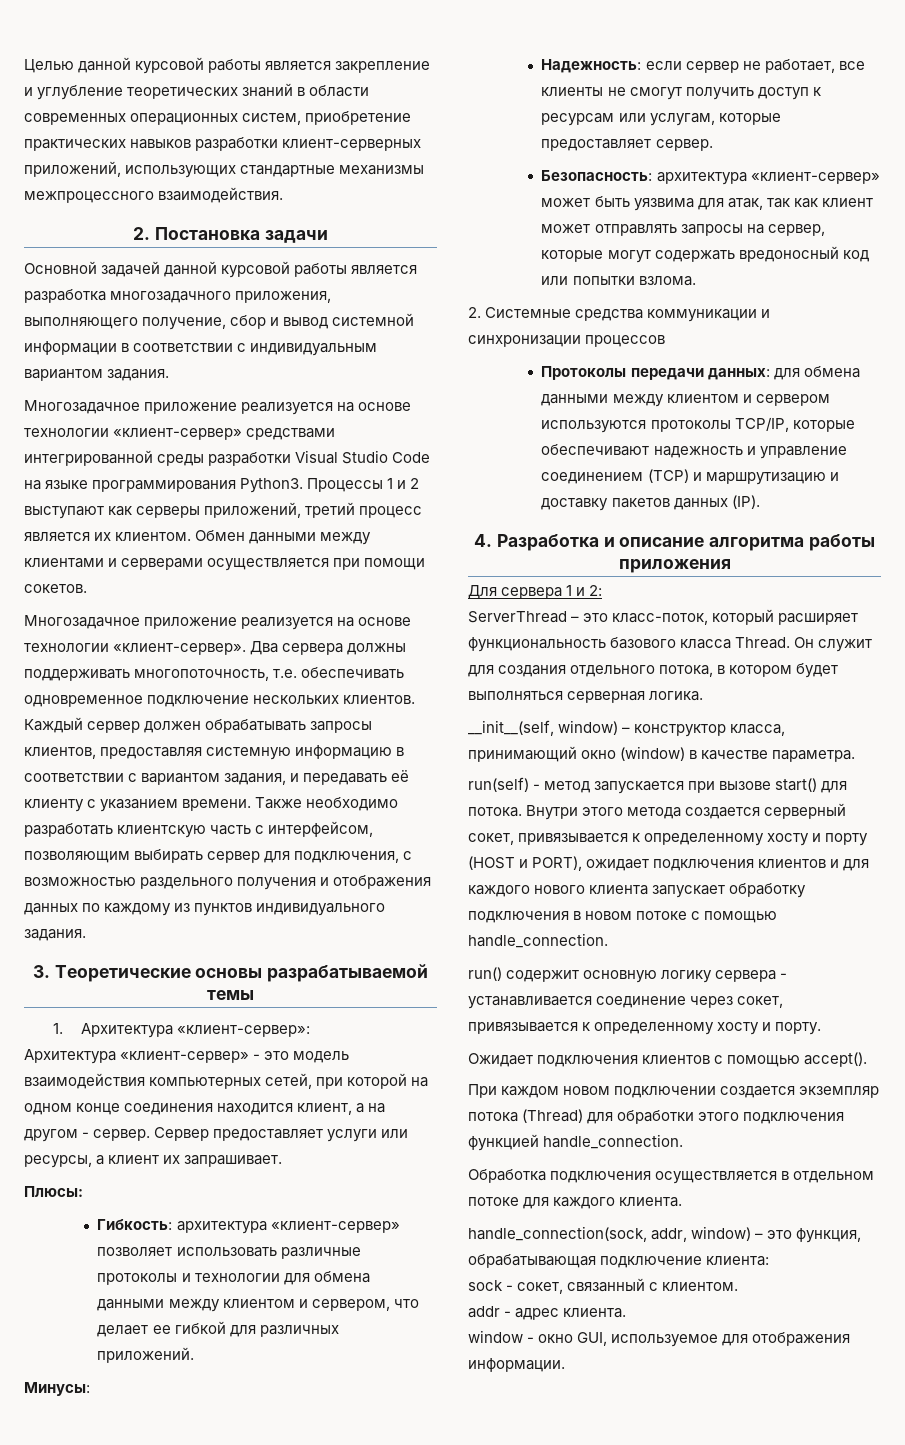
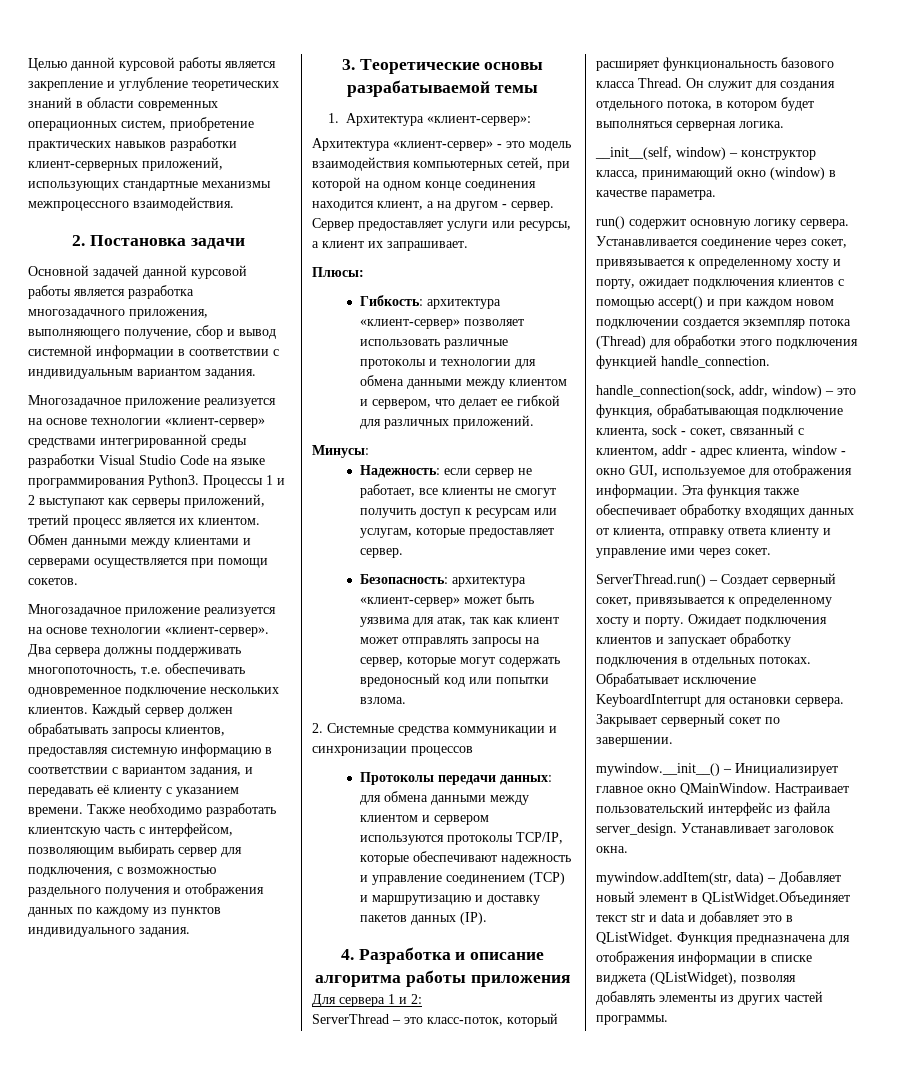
[468,777,848,794] [468,803,847,820] [468,833,869,846] [468,856,870,871] [468,883,807,898] [468,911,778,923] [468,933,608,948] // run(self) - метод запускается при вызове start() для потока. Внутри этого метода создается серверный сокет, привязывается к определенному хосту и порту (HOST и PORT), ожидает подключения клиентов и для каждого нового клиента запускает обработку подключения в новом потоке с помощью handle_connection. -> (716, 195) none
[715,970,788,982] [468,996,592,1009] сервера - устанавливается -> [800,219,849,229] [596,236,698,246] сервера. Устанавливается
[775,1022,822,1035] [468,1053,533,1067] порту. // Ожидает -> [596,279,689,289] порту, ожидает
[804,1052,868,1067] [468,1084,497,1098] accept(). // При -> [658,296,742,309] accept() и при
[468,1169,875,1184] [468,1197,683,1209] // Обработка подключения осуществляется в отдельном потоке для каждого клиента. -> (770, 362) none
[706,1256,770,1266] клиента: // -> [596,428,648,437] клиента,
[662,1282,739,1291] клиентом. // -> [596,448,658,457] клиентом,
[563,1308,627,1318] клиента. // -> [736,448,788,457] клиента,
(565, 1365) none -> [682,484,799,498] [596,504,854,518] [596,528,831,538] [596,548,771,558] [596,573,836,587] [596,597,832,607] [596,614,827,627] [596,633,791,647] [596,657,811,667] [596,673,756,687] [596,694,844,707] [596,713,780,727] [596,737,673,747] [596,763,838,776] [596,783,849,796] [596,802,831,816] [596,823,834,836] [596,846,628,853] [596,871,841,885] [596,891,850,905] [596,911,793,925] [596,932,850,945] [596,951,812,965] [596,972,796,985] [596,991,823,1005] [596,1015,668,1025] Эта функция также обеспечивает обработку входящих данных от клиента, отправку ответа клиенту и управление ими через сокет. // ServerThread.run() – Создает серверный сокет, привязывается к определенному хосту и порту. Ожидает подключения клиентов и запускает обработку подключения в отдельных потоках. Обрабатывает исключение KeyboardInterrupt для остановки сервера. Закрывает серверный сокет по завершении. // mywindow.__init__() – Инициализирует главное окно QMainWindow. Настраивает пользовательский интерфейс из файла server_design. Устанавливает заголовок окна. // mywindow.addItem(str, data) – Добавляет новый элемент в QListWidget.Объединяет текст str и data и добавляет это в QListWidget. Функция предназначена для отображения информации в списке виджета (QListWidget), позволяя добавлять элементы из других частей программы.

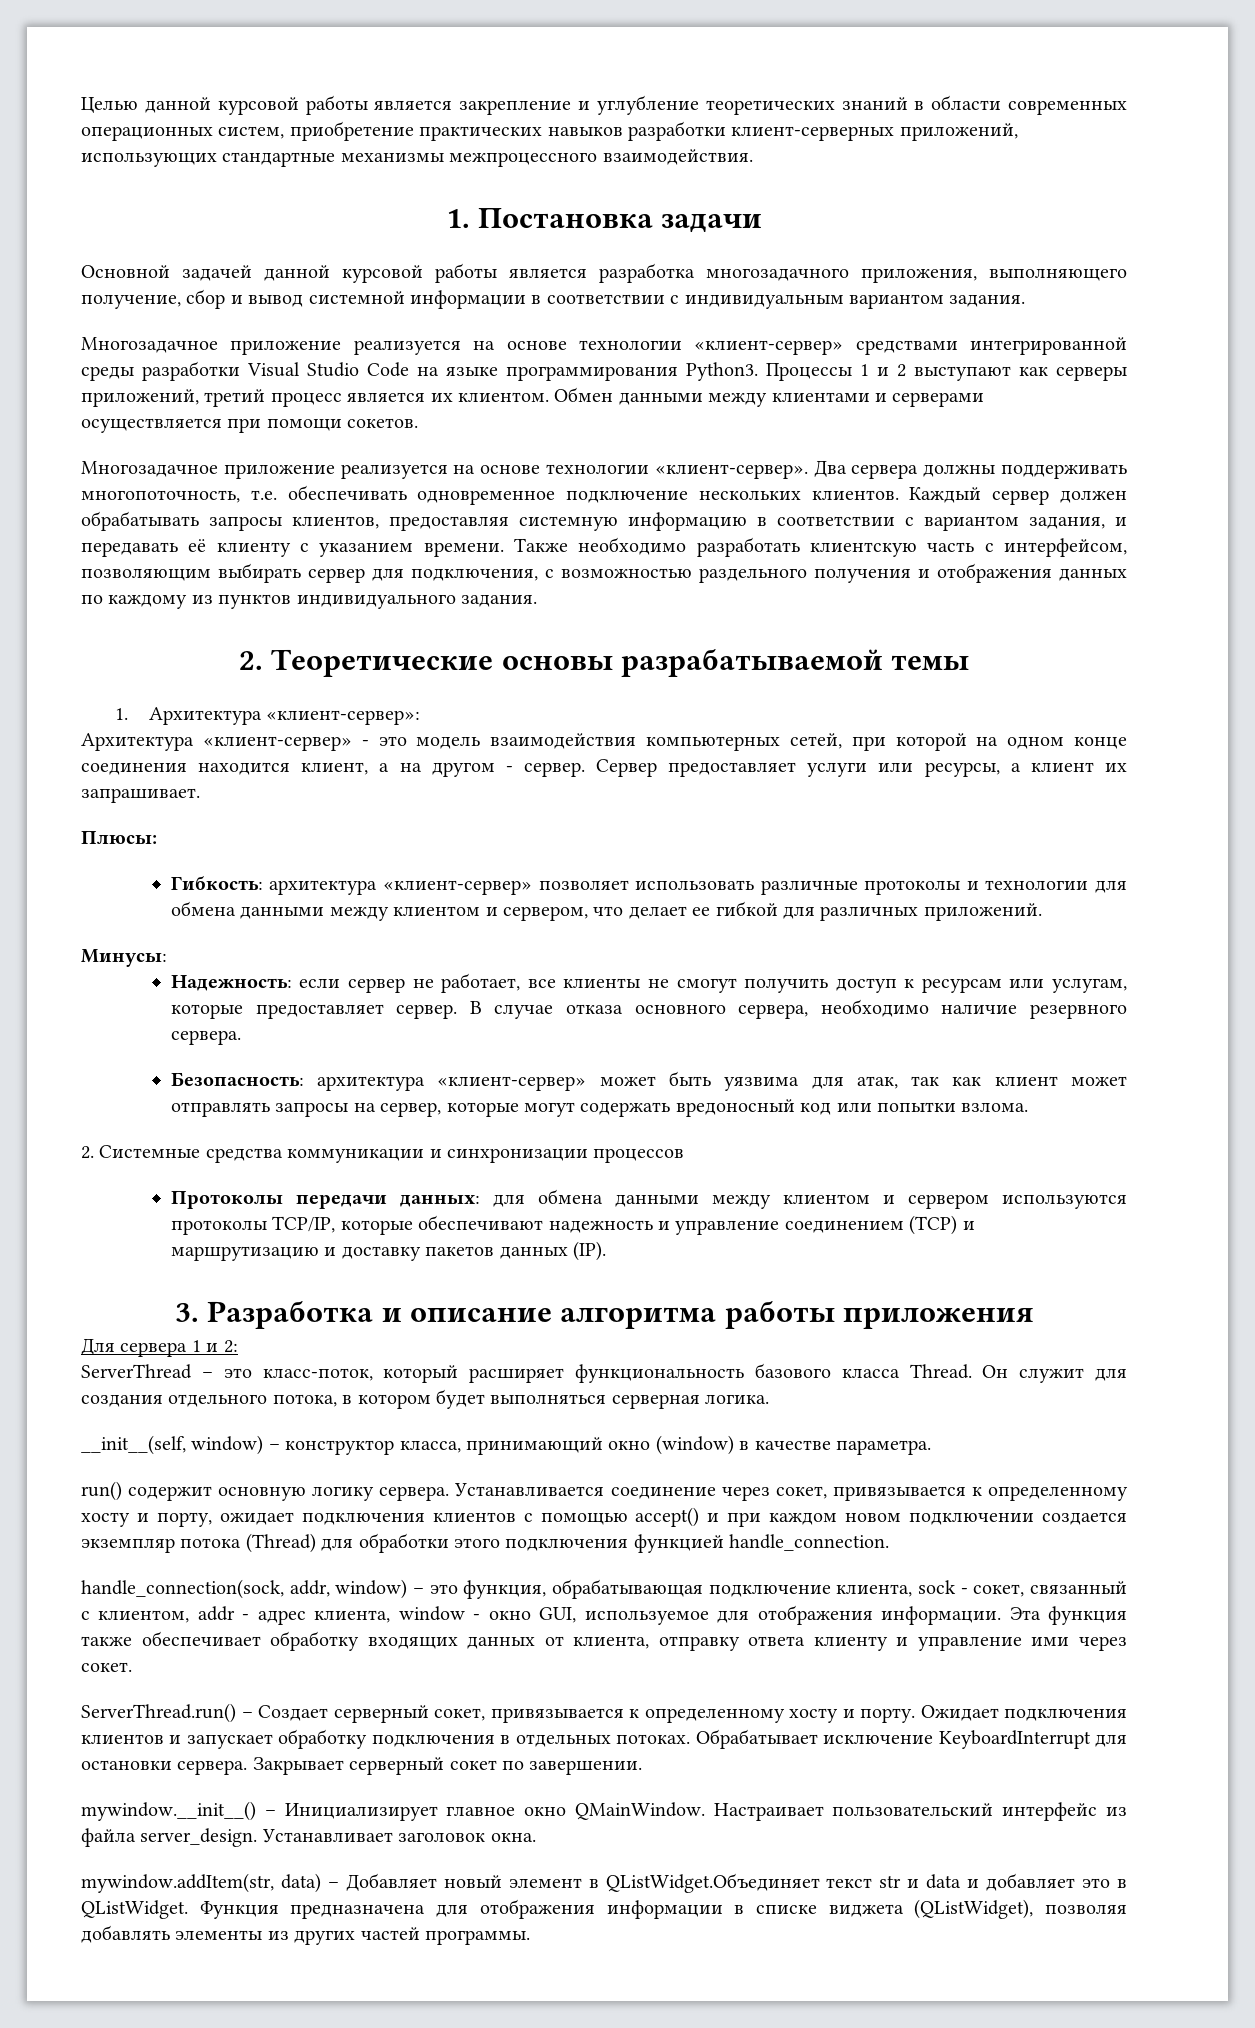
[72,235,86,246] 2. -> [445,209,470,228] 1.
[341,59,355,70] 3. -> [238,651,263,670] 2.
(404, 553) none -> [469,999,1127,1019] [170,1030,241,1045] В случае отказа основного сервера, необходимо наличие резервного сервера.
[340,949,354,960] 4. -> [174,1303,199,1322] 3.

